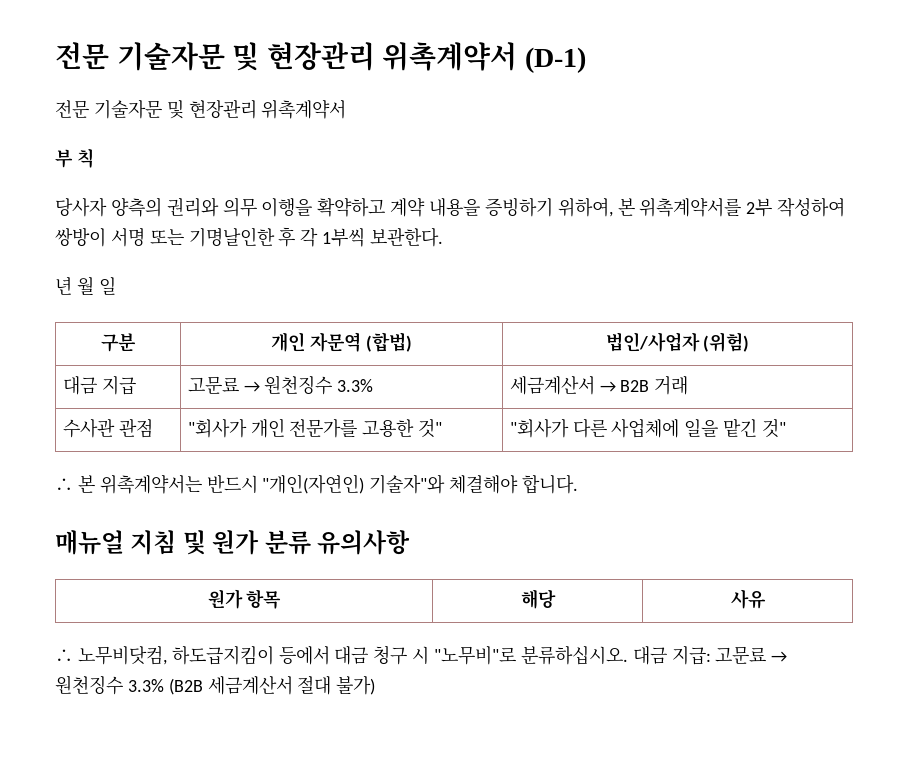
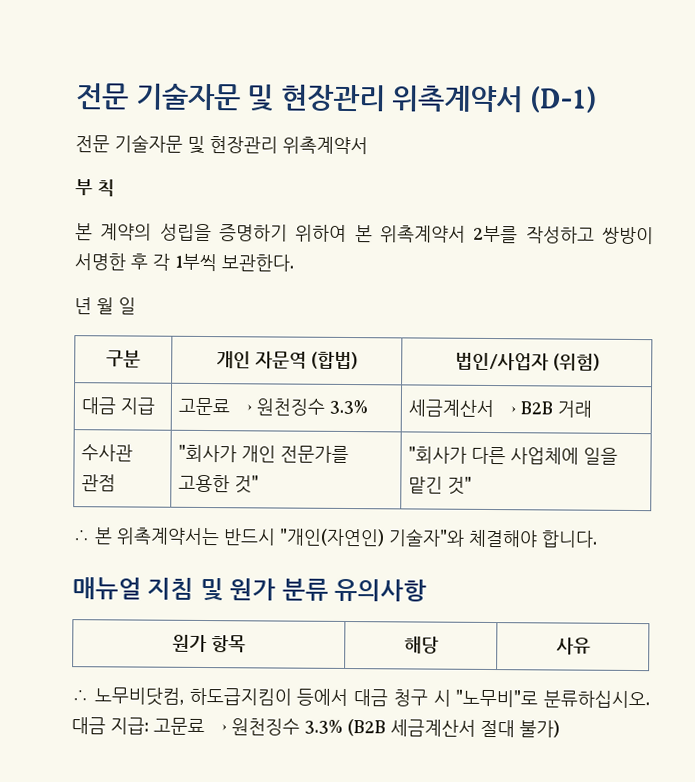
[55,197,846,217] [55,227,275,247] 당사자 양측의 권리와 의무 이행을 확약하고 계약 내용을 증빙하기 위하여, 본 위촉계약서를 2부 작성하여 쌍방이 서명 또는 기명날인한 -> [75,223,654,245] [74,253,126,271] 본 계약의 성립을 증명하기 위하여 본 위촉계약서 2부를 작성하고 쌍방이 서명한

